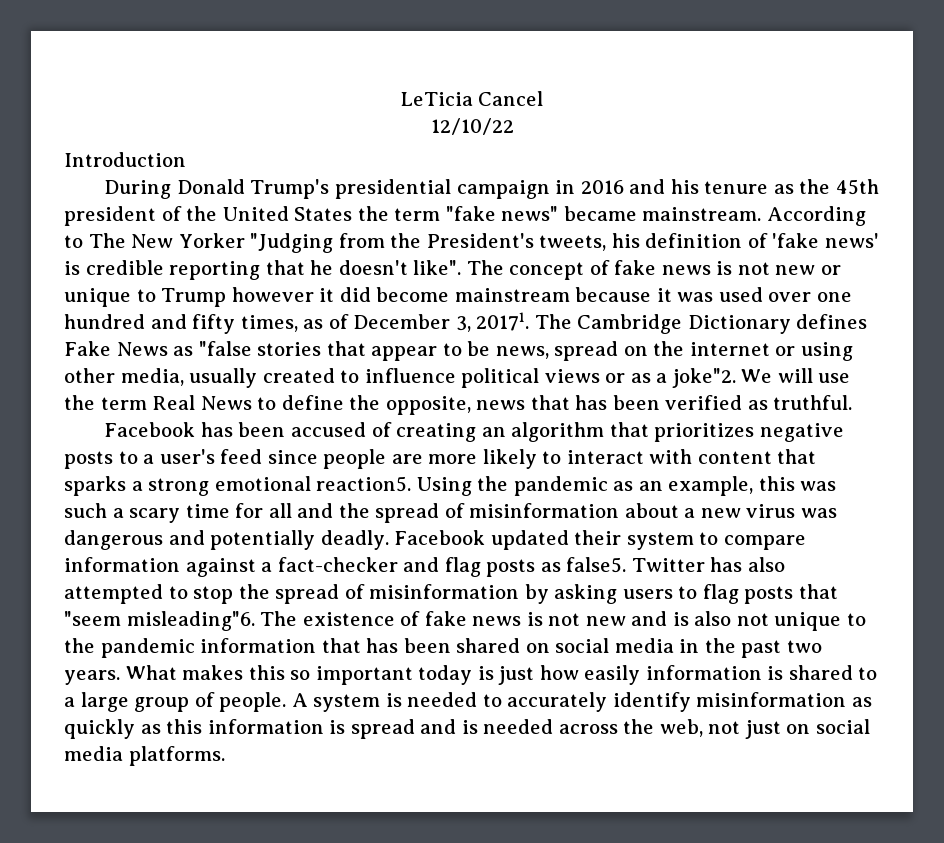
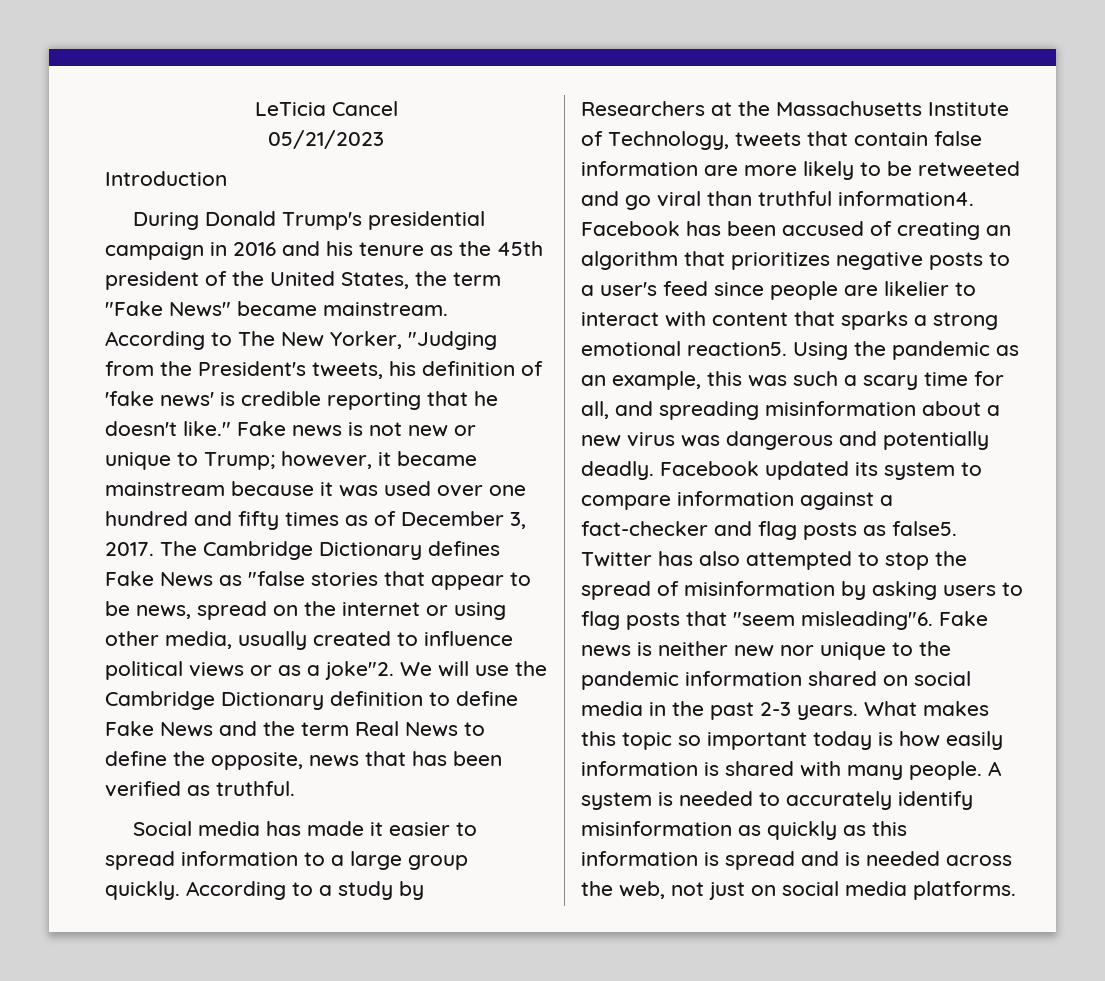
[430,118,514,135] 12/10/22 -> [268,130,384,149] 05/21/2023
[294,206,559,221] States the term "fake news" -> [341,271,501,289] [105,301,231,317] States, the term "Fake News"
[178,233,245,248] Yorker -> [330,331,402,349] Yorker,
[413,260,657,280] like". The concept of fake -> [183,421,286,436] like." Fake
[161,287,450,307] Trump however it did become -> [204,451,477,470] Trump; however, it became
[240,315,298,332] times, -> [285,512,339,526] times
[476,312,530,331] 20171. -> [105,542,154,556] 2017.
(95, 402) none -> [105,691,518,710] [105,721,295,737] Cambridge Dictionary definition to define Fake News and the
(853, 402) none -> [132,821,477,836] [105,851,468,870] [105,881,424,900] [581,101,1009,116] [581,131,982,150] [581,161,1020,180] [581,191,974,210] Social media has made it easier to spread information to a large group quickly. According to a study by Researchers at the Massachusetts Institute of Technology, tweets that contain false information are more likely to be retweeted and go viral than truthful information4.
[428,449,537,469] more likely -> [884,281,949,296] likelier
[268,503,465,523] all and the spread of -> [581,401,759,420] all, and spreading
[574,530,622,545] their -> [855,462,878,476] its
[260,611,769,626] The existence of fake news is not new and is also not -> [939,611,988,626] [581,641,814,657] Fake news is neither new nor
[321,638,451,653] that has been -> (802, 678) none
[786,640,822,653] two -> [760,702,791,716] 2-3
(285, 672) none -> [622,732,672,750] topic
[498,666,535,685] just -> (893, 739) none
[858,667,878,680] [64,692,215,712] to a large group of -> [800,761,903,780] with many

